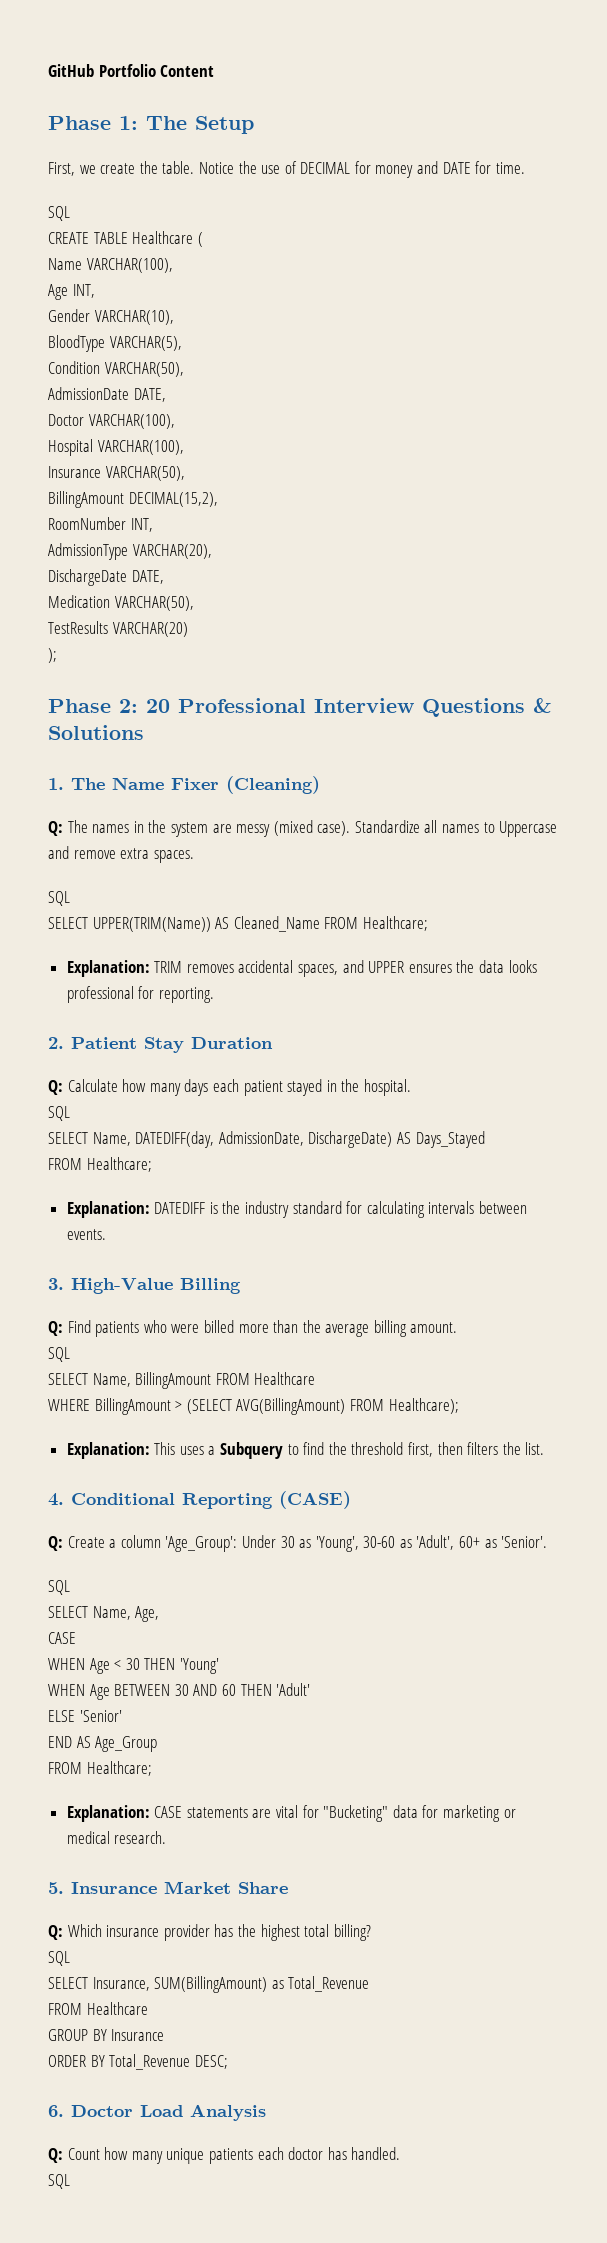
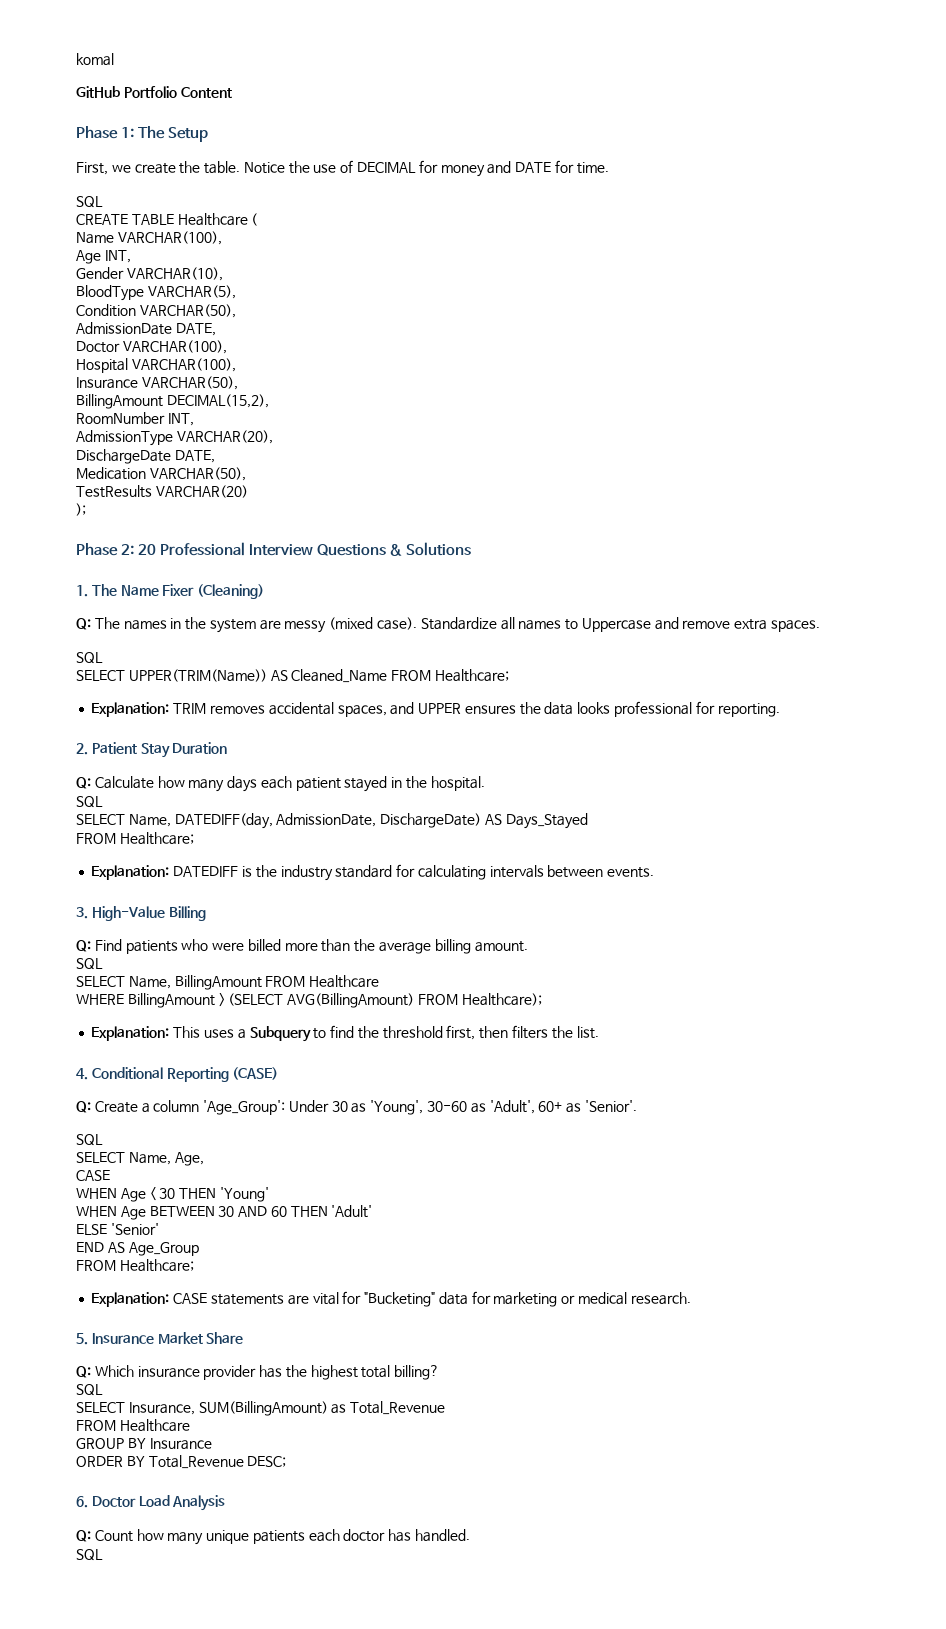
(48, 70) none -> [76,53,114,66] komal //

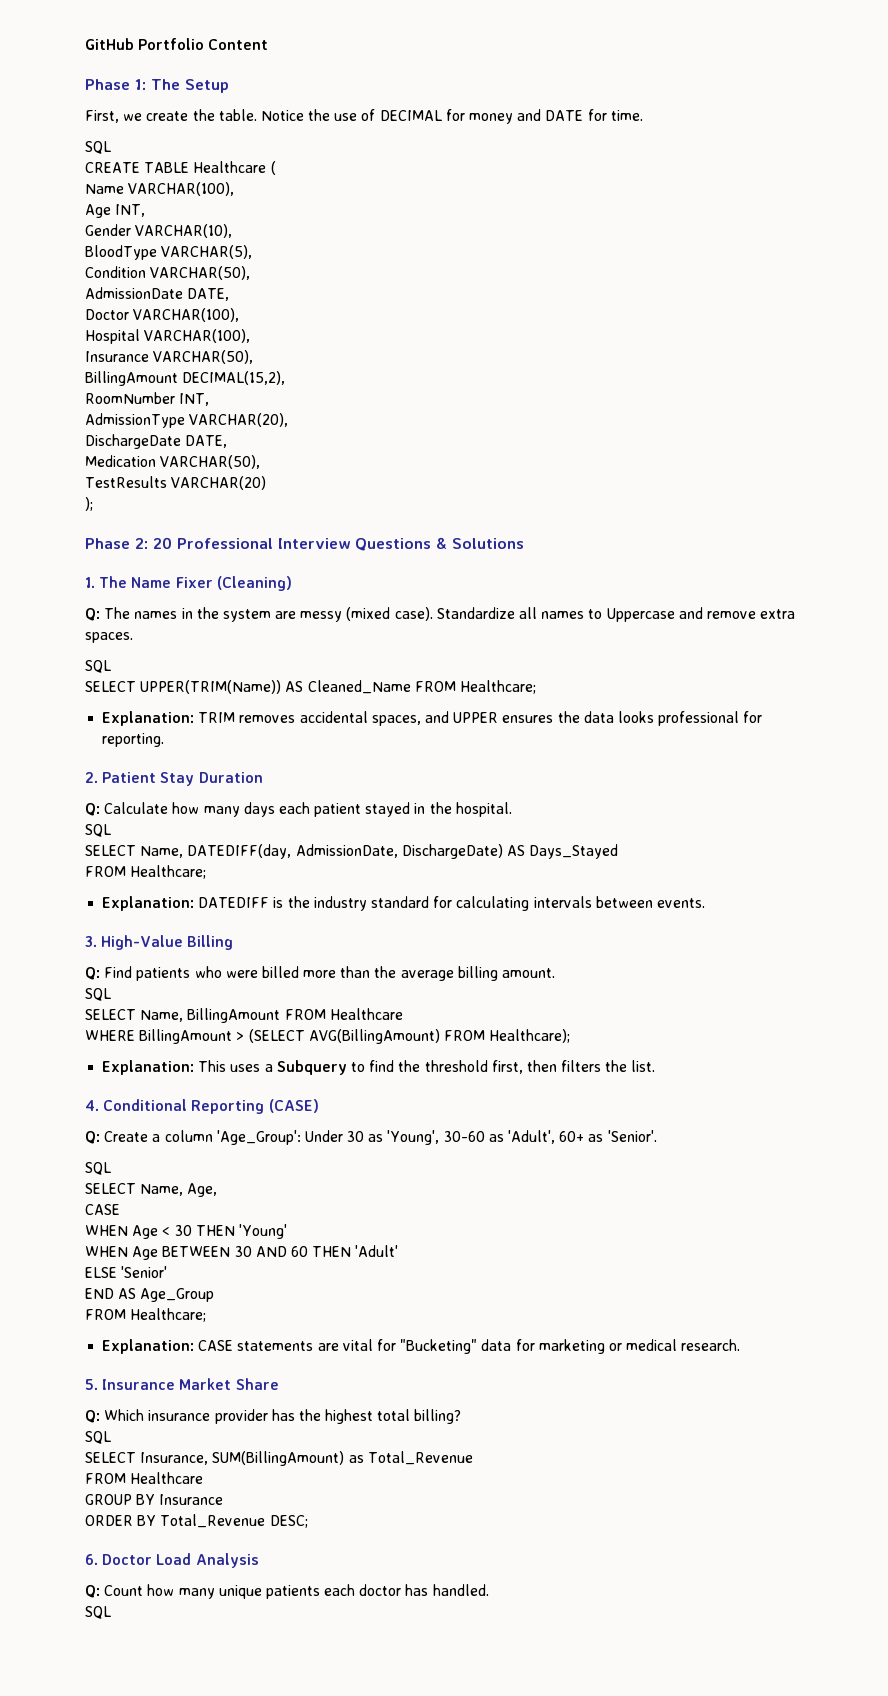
[76,53,114,66] komal // -> (85, 44) none

